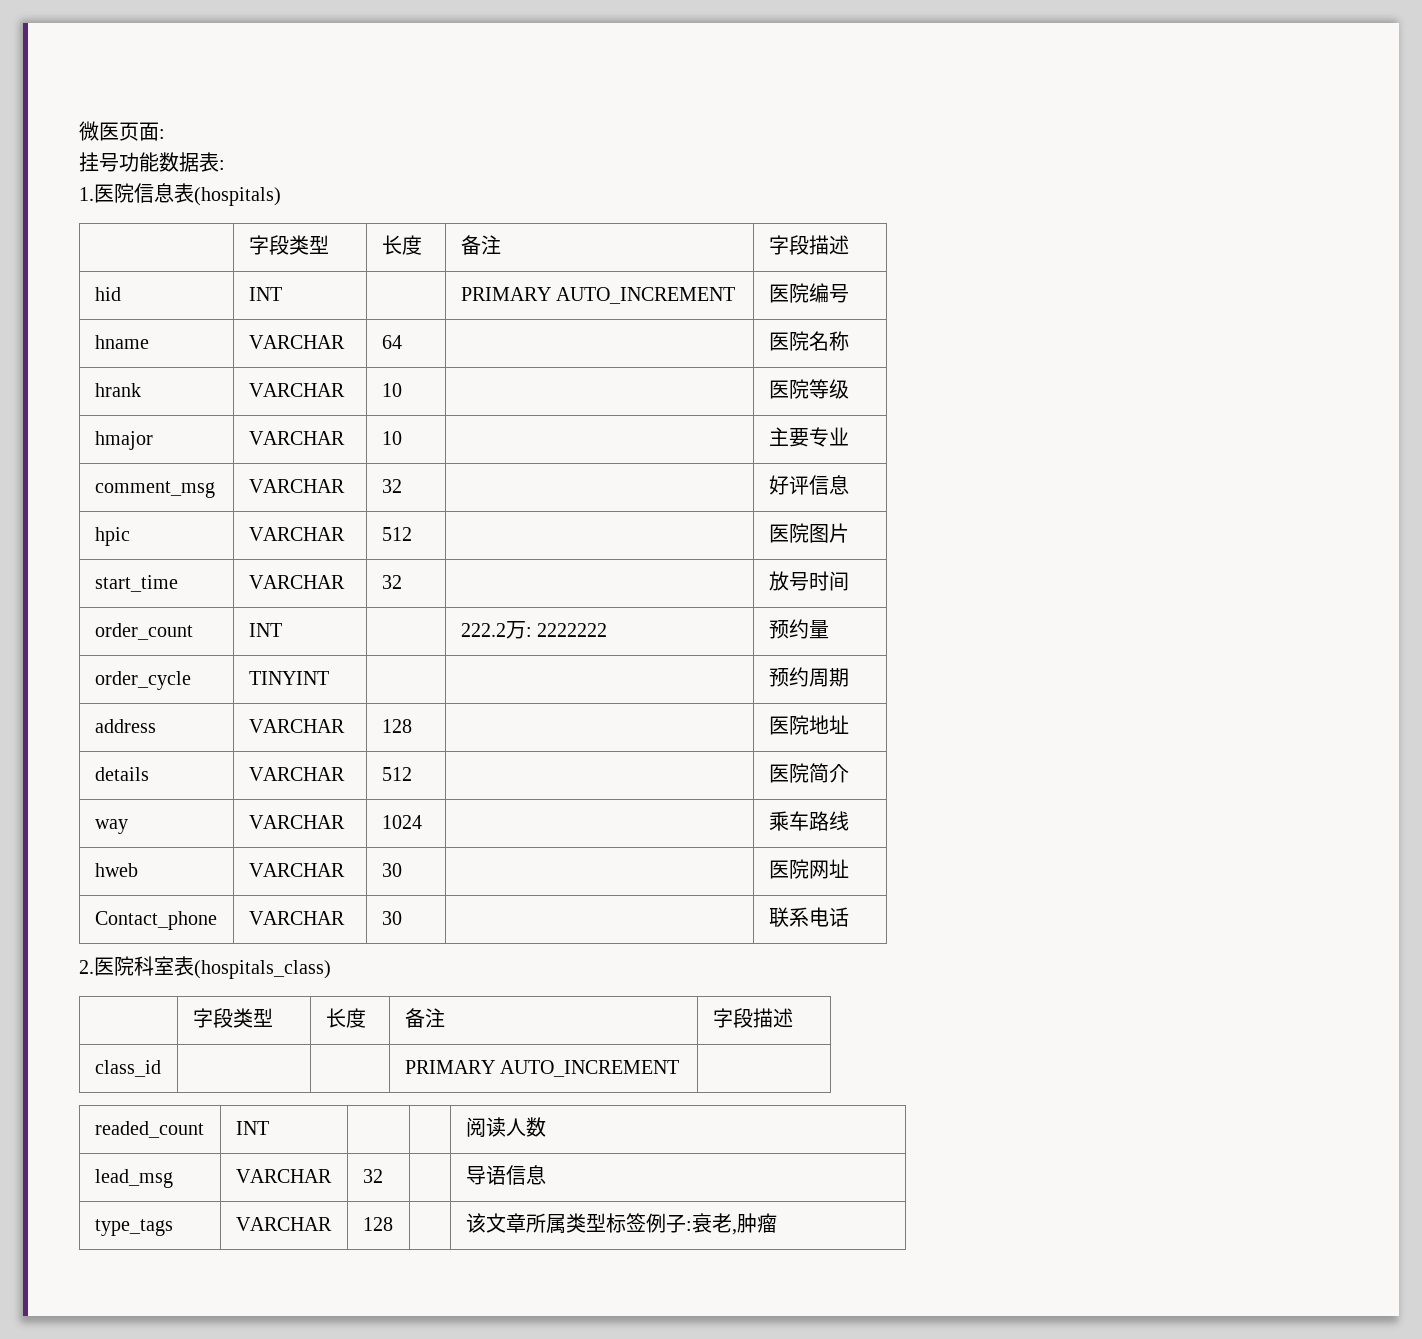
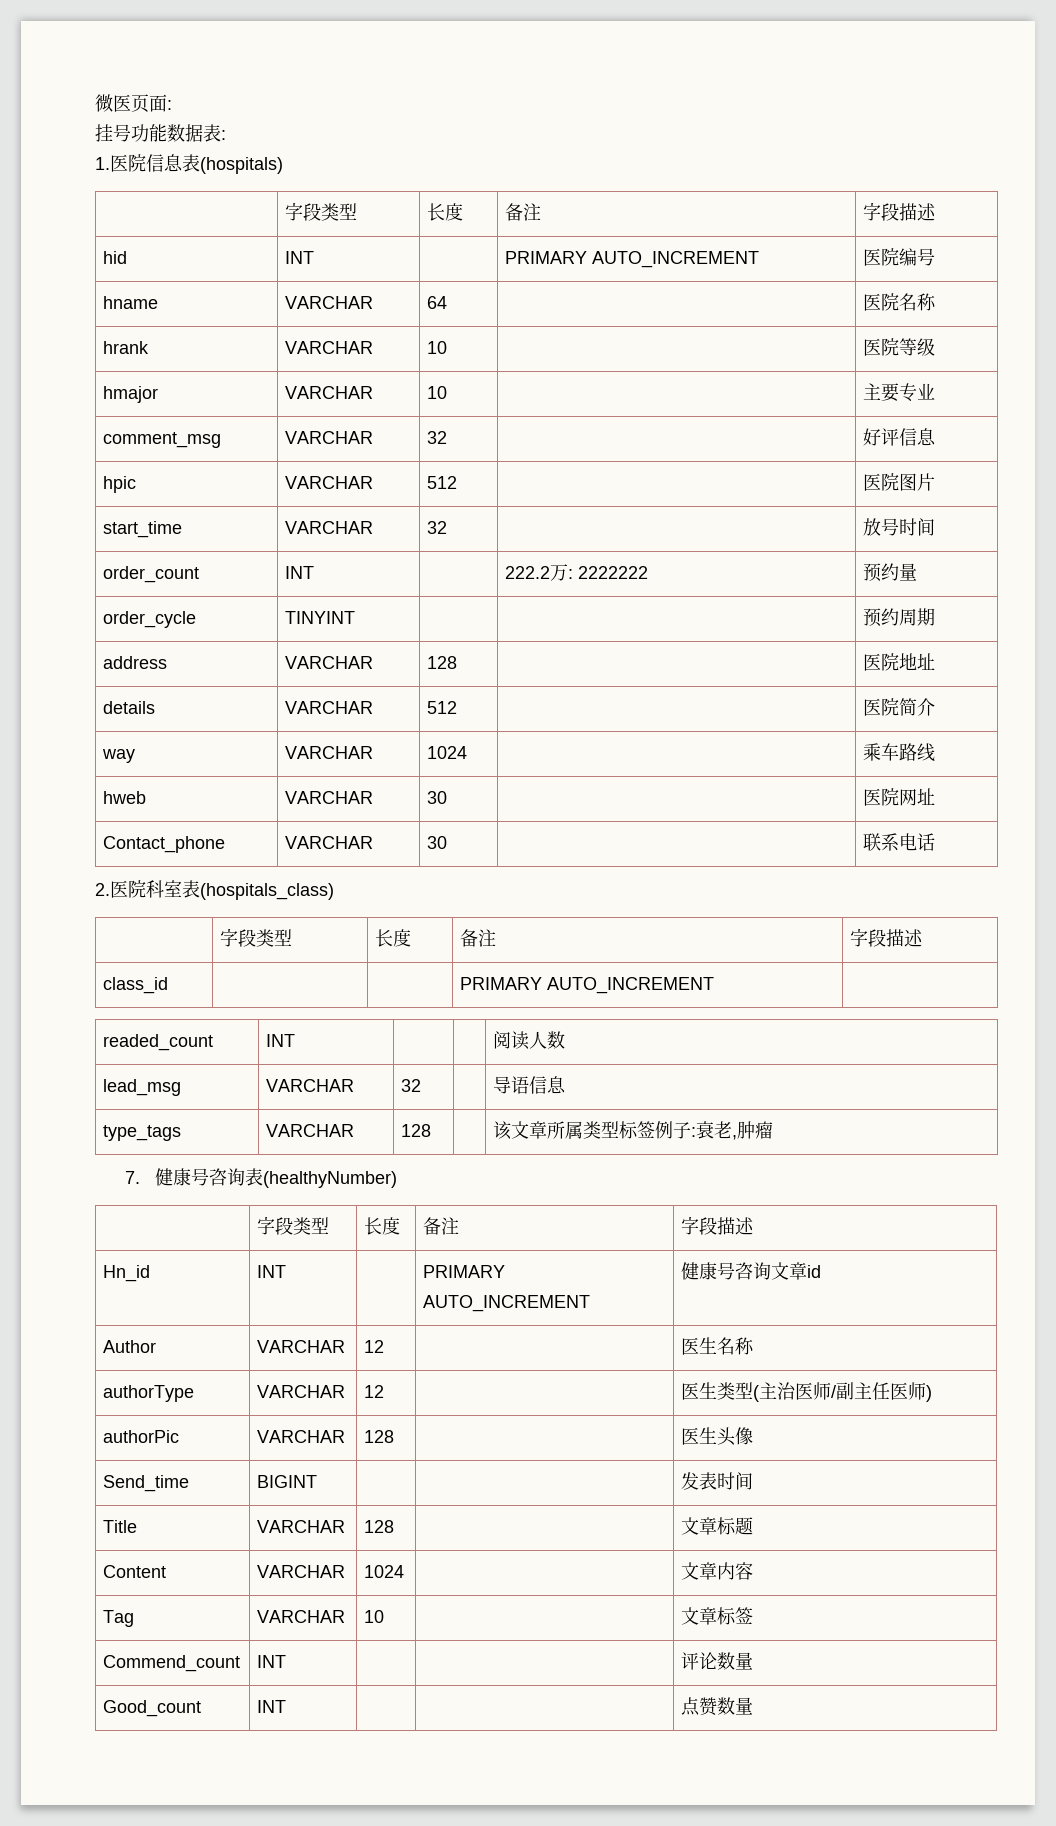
(777, 1223) none -> [124,1168,397,1188] [257,1216,330,1235] [364,1217,401,1235] [423,1217,460,1235] [681,1216,755,1235] [103,1265,151,1282] [257,1265,287,1278] [423,1265,506,1278] [423,1295,591,1312] [681,1262,822,1280] [103,1340,157,1353] [257,1340,346,1353] [364,1340,385,1353] [681,1337,755,1355] [103,1385,195,1402] [257,1385,346,1398] [364,1385,385,1398] [681,1382,933,1402] [103,1430,180,1443] [257,1430,346,1443] [364,1430,395,1443] [681,1427,754,1446] [103,1475,190,1492] [257,1475,318,1488] [681,1472,754,1490] [103,1520,138,1533] [257,1520,346,1533] [364,1520,395,1533] [681,1517,754,1535] [103,1565,167,1578] [257,1565,346,1578] [364,1565,405,1578] [681,1562,754,1580] [103,1610,135,1627] [257,1610,346,1623] [364,1610,385,1623] [681,1607,754,1625] [103,1655,241,1672] [257,1655,287,1668] [681,1652,754,1670] [103,1700,202,1717] [257,1700,287,1713] [681,1697,754,1716] // 7.健康号咨询表(healthyNumber) // | 字段类型 | 长度 | 备注 | 字段描述 // Hn_id | INT | | PRIMARY AUTO_INCREMENT | 健康号咨询文章id // Author | VARCHAR | 12 | | 医生名称 // authorType | VARCHAR | 12 | | 医生类型(主治医师/副主任医师) // authorPic | VARCHAR | 128 | | 医生头像 // Send_time | BIGINT | | | 发表时间 // Title | VARCHAR | 128 | | 文章标题 // Content | VARCHAR | 1024 | | 文章内容 // Tag | VARCHAR | 10 | | 文章标签 // Commend_count | INT | | | 评论数量 // Good_count | INT | | | 点赞数量

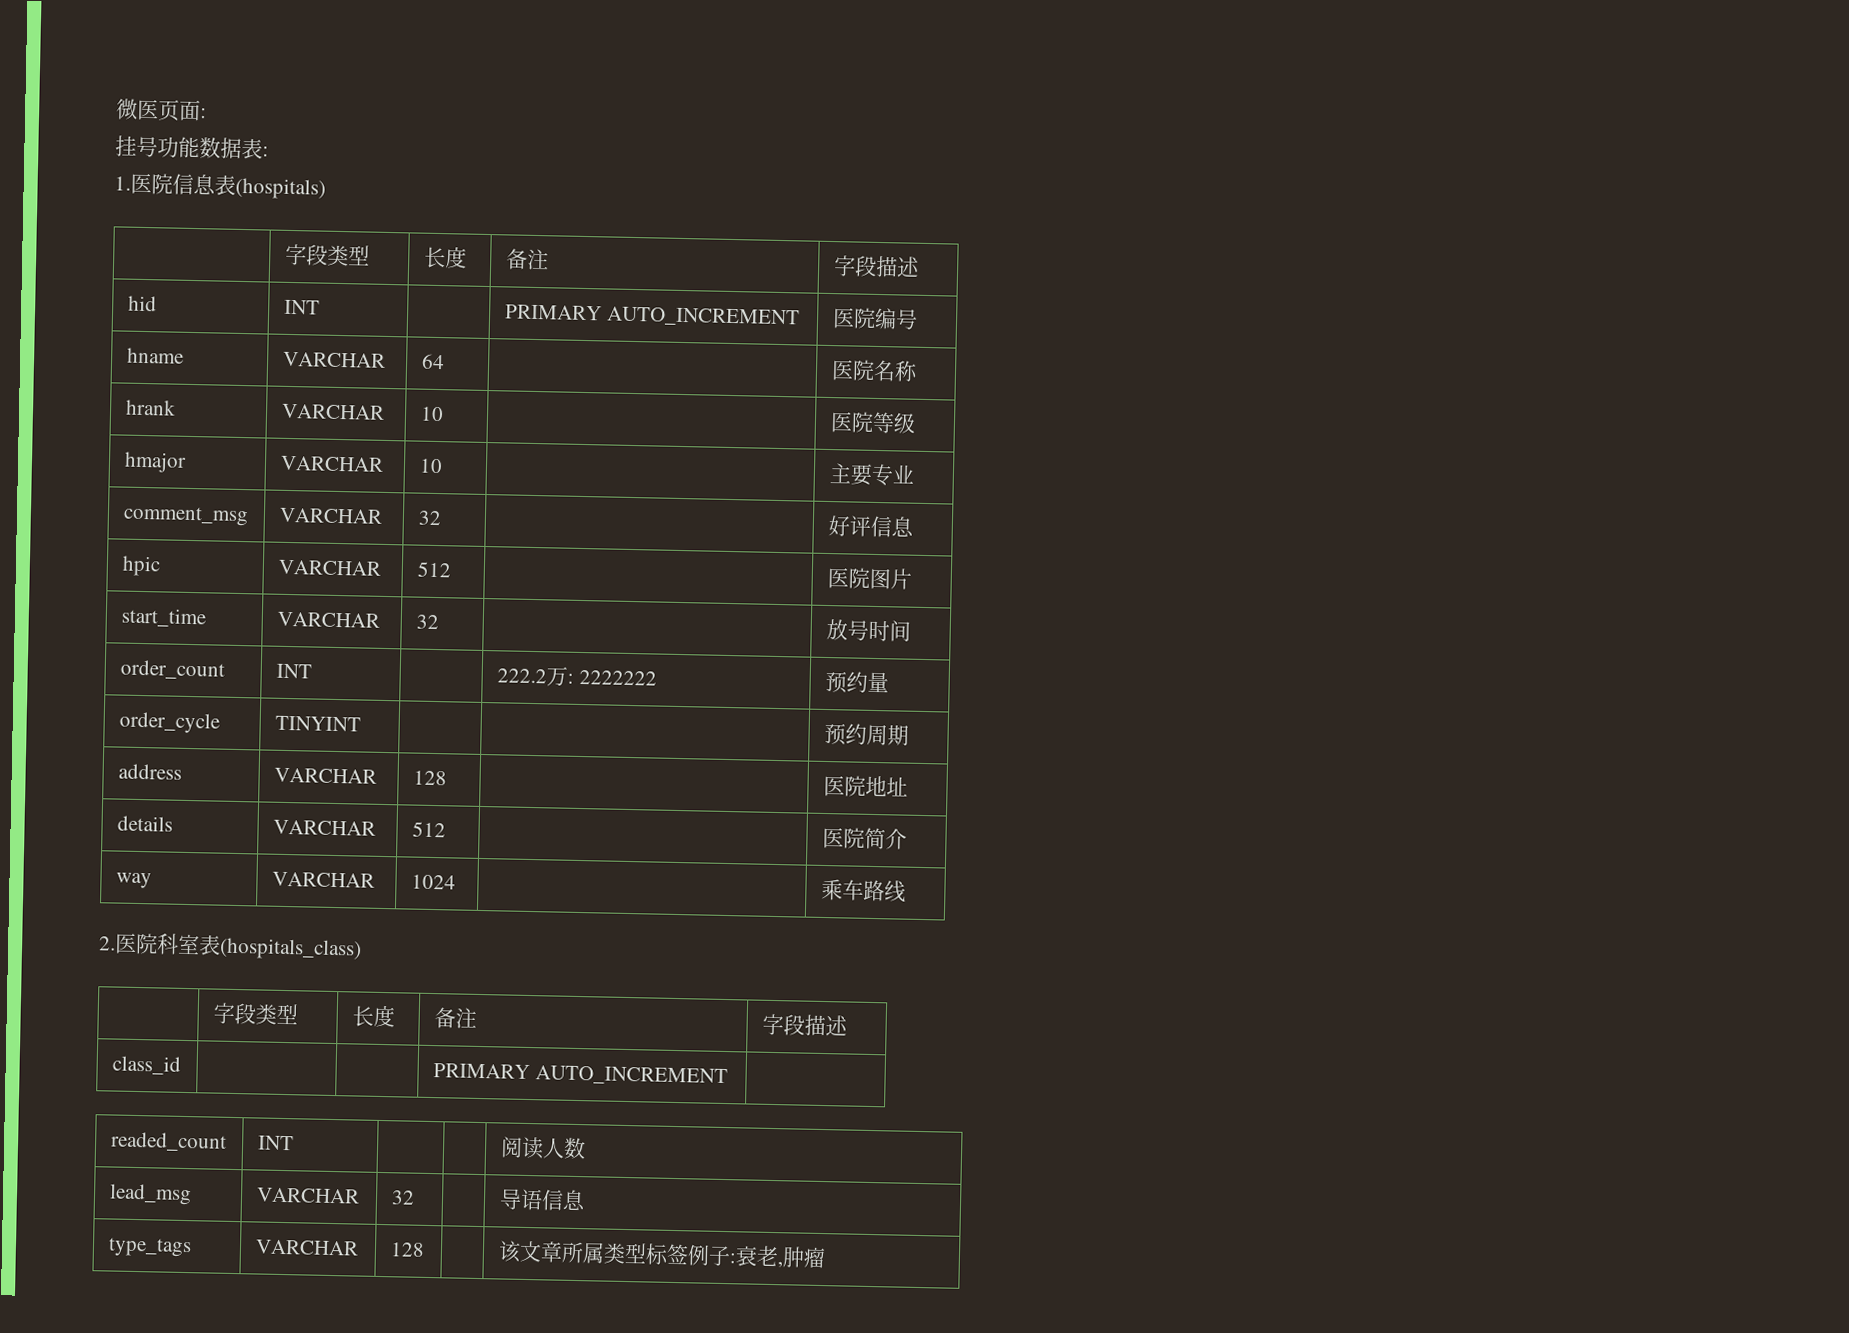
[103,791,147,804] [285,791,374,804] [427,791,448,804] [863,788,936,806] [103,836,226,853] [285,836,374,849] [427,836,448,849] [863,833,936,851] // hweb | VARCHAR | 30 | | 医院网址 // Contact_phone | VARCHAR | 30 | | 联系电话 -> (906, 891) none
[124,1168,397,1188] [257,1216,330,1235] [364,1217,401,1235] [423,1217,460,1235] [681,1216,755,1235] [103,1265,151,1282] [257,1265,287,1278] [423,1265,506,1278] [423,1295,591,1312] [681,1262,822,1280] [103,1340,157,1353] [257,1340,346,1353] [364,1340,385,1353] [681,1337,755,1355] [103,1385,195,1402] [257,1385,346,1398] [364,1385,385,1398] [681,1382,933,1402] [103,1430,180,1443] [257,1430,346,1443] [364,1430,395,1443] [681,1427,754,1446] [103,1475,190,1492] [257,1475,318,1488] [681,1472,754,1490] [103,1520,138,1533] [257,1520,346,1533] [364,1520,395,1533] [681,1517,754,1535] [103,1565,167,1578] [257,1565,346,1578] [364,1565,405,1578] [681,1562,754,1580] [103,1610,135,1627] [257,1610,346,1623] [364,1610,385,1623] [681,1607,754,1625] [103,1655,241,1672] [257,1655,287,1668] [681,1652,754,1670] [103,1700,202,1717] [257,1700,287,1713] [681,1697,754,1716] // 7.健康号咨询表(healthyNumber) // | 字段类型 | 长度 | 备注 | 字段描述 // Hn_id | INT | | PRIMARY AUTO_INCREMENT | 健康号咨询文章id // Author | VARCHAR | 12 | | 医生名称 // authorType | VARCHAR | 12 | | 医生类型(主治医师/副主任医师) // authorPic | VARCHAR | 128 | | 医生头像 // Send_time | BIGINT | | | 发表时间 // Title | VARCHAR | 128 | | 文章标题 // Content | VARCHAR | 1024 | | 文章内容 // Tag | VARCHAR | 10 | | 文章标签 // Commend_count | INT | | | 评论数量 // Good_count | INT | | | 点赞数量 -> (826, 1257) none

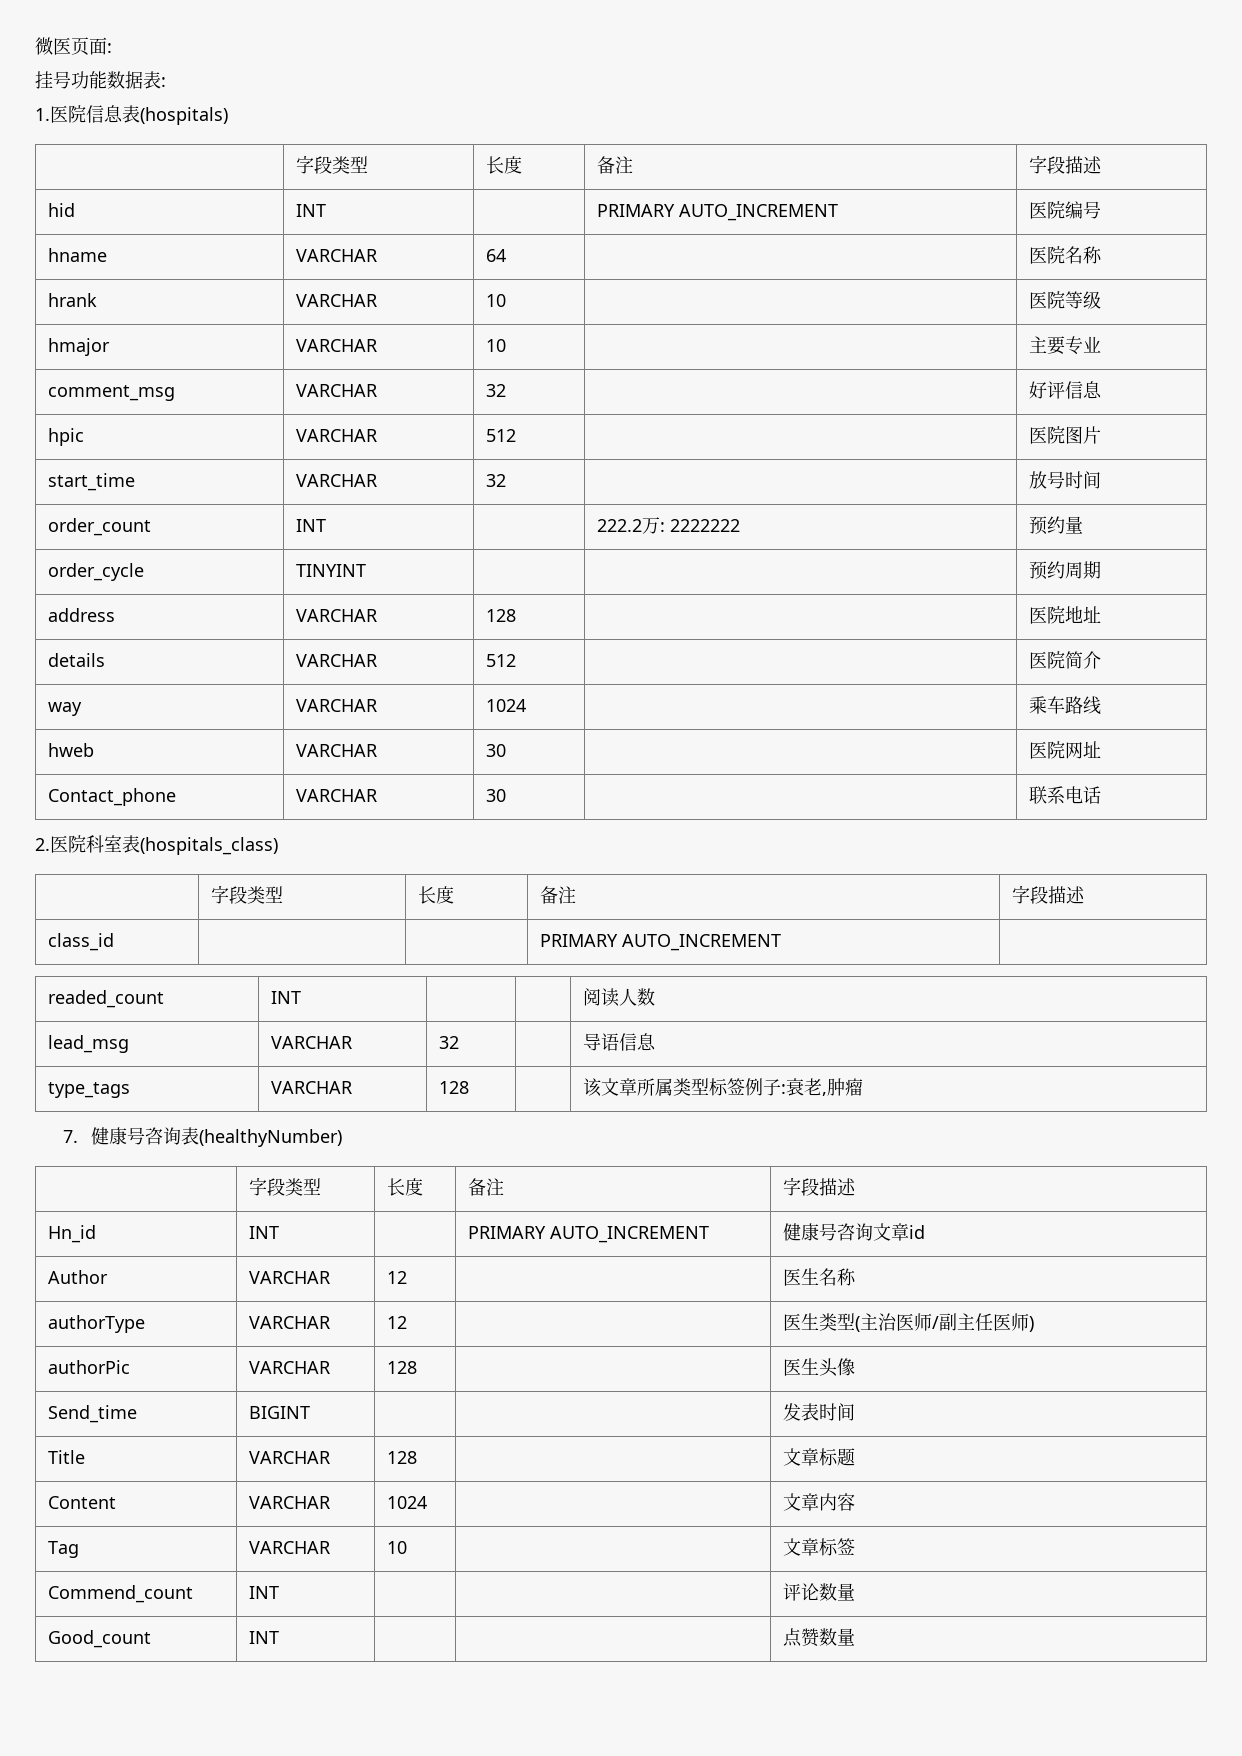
(906, 891) none -> [48,743,95,757] [296,744,378,757] [486,744,507,757] [1029,741,1102,759] [48,788,177,806] [296,789,378,802] [486,789,507,802] [1029,786,1102,804] // hweb | VARCHAR | 30 | | 医院网址 // Contact_phone | VARCHAR | 30 | | 联系电话
(826, 1257) none -> [63,1127,343,1147] [249,1177,322,1196] [387,1178,424,1196] [468,1178,505,1196] [783,1177,857,1196] [48,1225,97,1243] [249,1226,280,1239] [468,1226,710,1243] [783,1223,926,1241] [48,1270,109,1284] [249,1271,331,1284] [387,1271,408,1284] [783,1268,857,1286] [48,1315,146,1333] [249,1316,331,1329] [387,1316,408,1329] [783,1313,1035,1332] [48,1360,131,1374] [249,1361,331,1374] [387,1361,418,1374] [783,1358,856,1377] [48,1405,138,1423] [249,1406,311,1419] [783,1403,856,1421] [48,1450,86,1464] [249,1451,331,1464] [387,1451,418,1464] [783,1448,856,1466] [48,1496,117,1509] [249,1496,331,1509] [387,1496,428,1509] [783,1493,856,1511] [48,1541,80,1558] [249,1541,331,1554] [387,1541,408,1554] [783,1538,856,1556] [48,1585,194,1603] [249,1586,280,1599] [783,1583,856,1601] [48,1630,152,1648] [249,1631,280,1644] [783,1628,856,1647] // 7.健康号咨询表(healthyNumber) // | 字段类型 | 长度 | 备注 | 字段描述 // Hn_id | INT | | PRIMARY AUTO_INCREMENT | 健康号咨询文章id // Author | VARCHAR | 12 | | 医生名称 // authorType | VARCHAR | 12 | | 医生类型(主治医师/副主任医师) // authorPic | VARCHAR | 128 | | 医生头像 // Send_time | BIGINT | | | 发表时间 // Title | VARCHAR | 128 | | 文章标题 // Content | VARCHAR | 1024 | | 文章内容 // Tag | VARCHAR | 10 | | 文章标签 // Commend_count | INT | | | 评论数量 // Good_count | INT | | | 点赞数量

